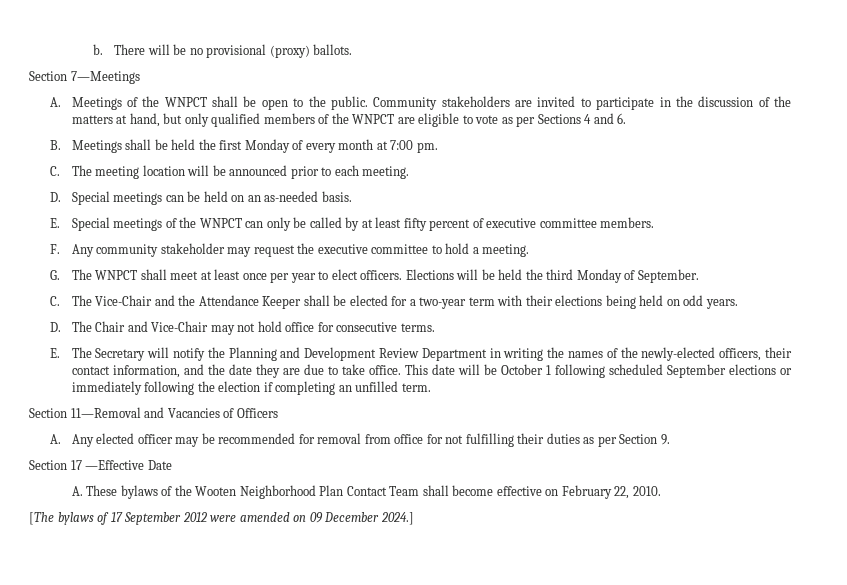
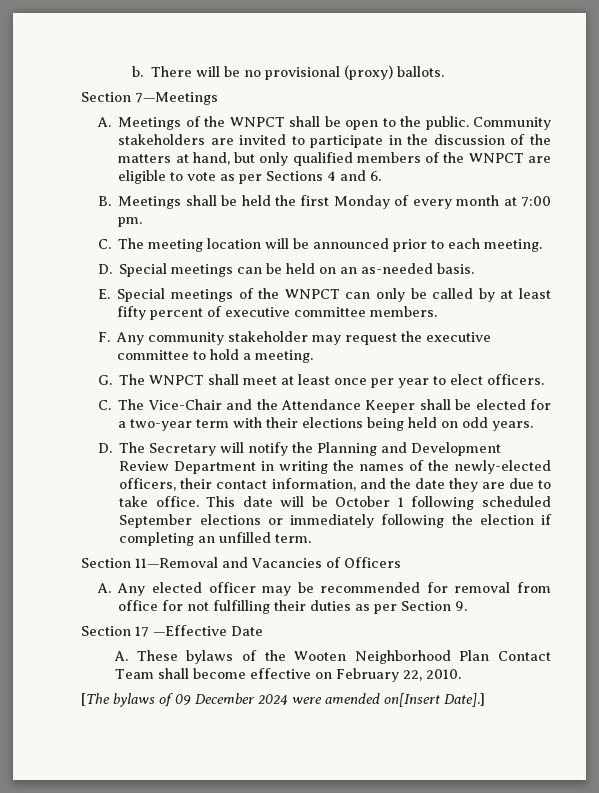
[405,269,699,283] Elections will be held the third Monday of September. -> (545, 379) none
[95,321,435,335] [50,347,92,358] Chair and Vice-Chair may not hold office for consecutive terms. // E. The -> (146, 447) none
[110,512,414,525] 17 September 2012 were amended on 09 December 2024.] -> [175,693,485,707] 09 December 2024 were amended on[Insert Date].]

